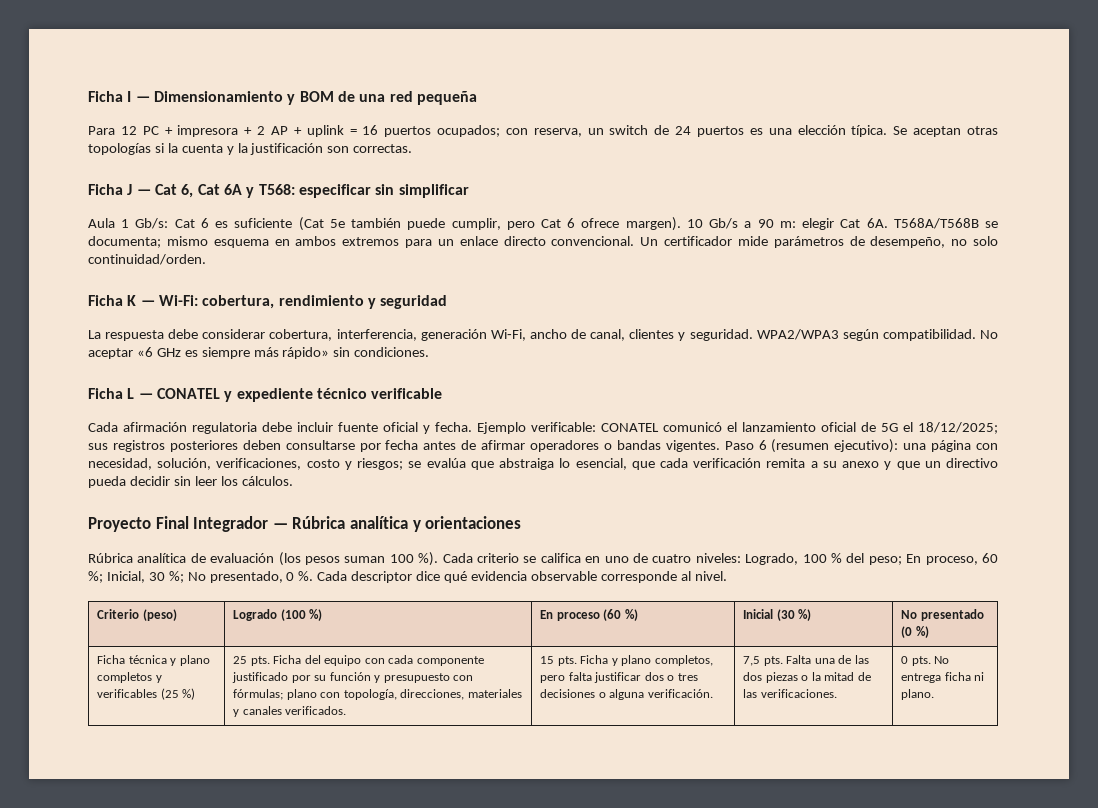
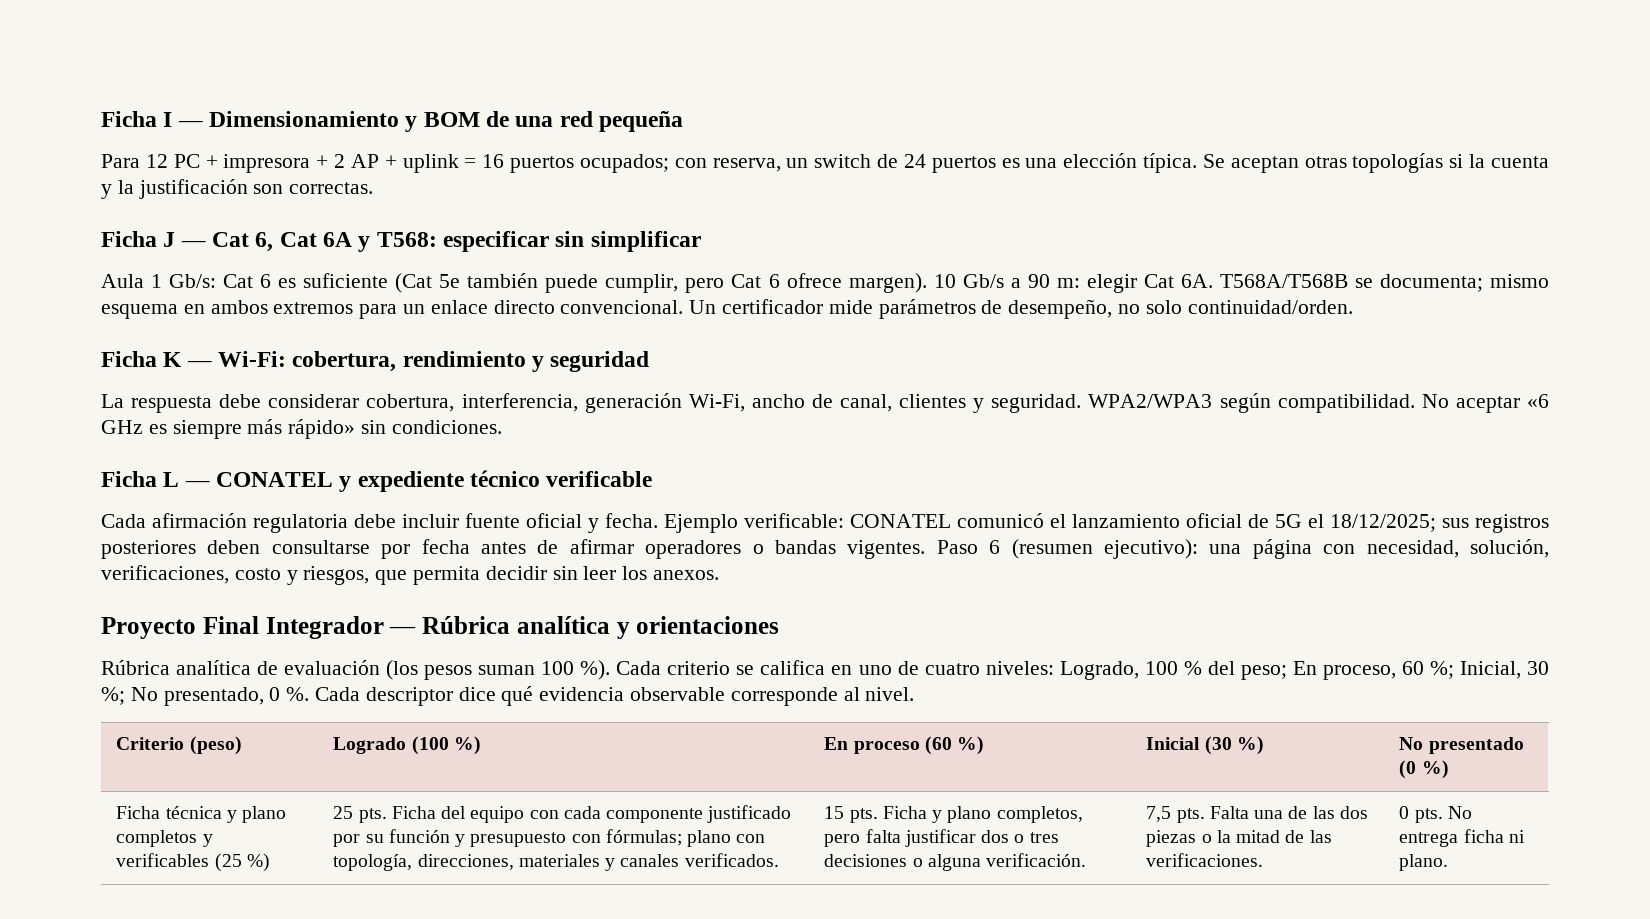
[357,458,999,470] [88,476,126,488] riesgos; se evalúa que abstraiga lo esencial, que cada verificación remita a su anexo y que un directivo pueda -> [303,566,481,585] riesgos, que permita
[241,476,293,486] cálculos. -> [653,570,720,580] anexos.

